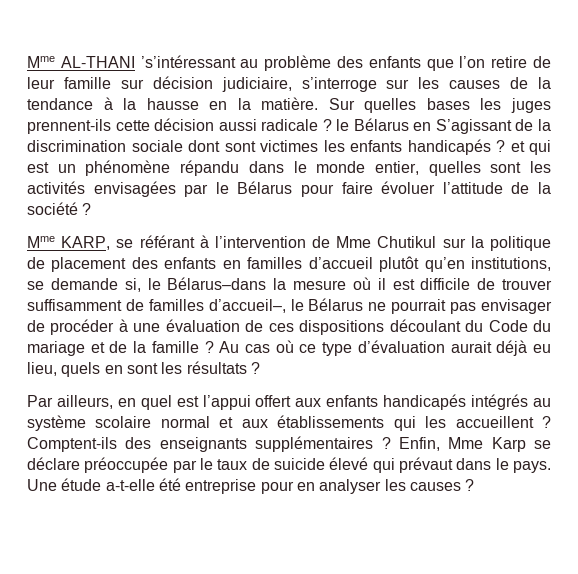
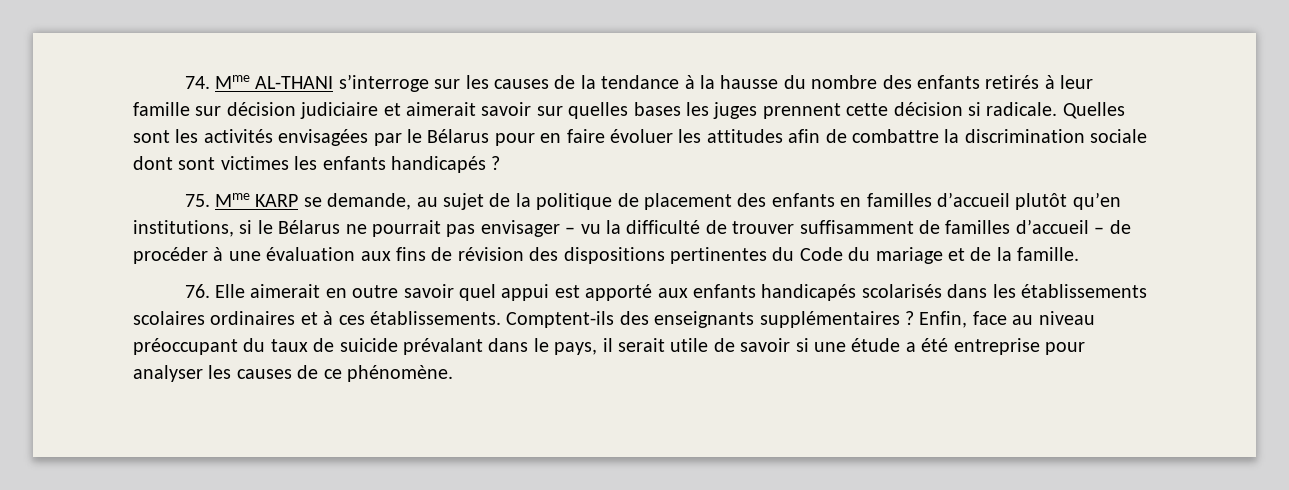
(27, 62) none -> [184,76,210,89] 74.
[140,55,552,71] [27,76,292,92] ’s’intéressant au problème des enfants que l’on retire de leur famille sur décision judiciaire, -> (334, 82) none
[209,97,355,110] en la matière. Sur -> [783,75,1094,89] [133,102,563,119] du nombre des enfants retirés à leur famille sur décision judiciaire et aimerait savoir sur
[27,119,111,134] prennent-ils -> [762,103,841,119] prennent
[218,118,534,134] aussi radicale ? le Bélarus en S’agissant de -> [967,102,1125,119] [133,129,939,146] si radicale. Quelles sont les activités envisagées par le Bélarus pour en faire évoluer les attitudes afin de combattre
[510,140,551,155] [27,160,551,176] [27,181,552,197] [27,202,92,215] [27,235,466,250] et qui est un phénomène répandu dans le monde entier, quelles sont les activités envisagées par le Bélarus pour faire évoluer l’attitude de la société ? // Mme KARP, se référant à l’intervention de Mme Chutikul sur -> [184,193,511,210] // 75. Mme KARP se demande, au sujet de
[27,277,552,292] [27,299,286,313] se demande si, le Bélarus–dans la mesure où il est difficile de trouver suffisamment de familles d’accueil–, -> [239,220,253,234] si
(553, 306) none -> [565,219,1105,234] – vu la difficulté de trouver suffisamment de familles d’accueil –
[245,319,461,335] de ces dispositions découlant -> [360,247,767,264] aux fins de révision des dispositions pertinentes
[151,340,551,356] [27,361,260,377] [27,394,552,410] [27,415,552,431] famille ? Au cas où ce type d’évaluation aurait déjà eu lieu, quels en sont les résultats ? // Par ailleurs, en quel est l’appui offert aux enfants handicapés intégrés au système scolaire normal et aux établissements qui les accueillent ? -> [1017,247,1080,261] [184,284,1147,301] [133,311,501,325] famille. // 76. Elle aimerait en outre savoir quel appui est apporté aux enfants handicapés scolarisés dans les établissements scolaires ordinaires et à ces établissements.
[448,437,551,452] [27,457,551,473] [27,478,155,491] Mme Karp se déclare préoccupée par le taux de suicide élevé qui prévaut dans le pays. Une étude a-t-elle -> [972,311,1095,325] [133,338,916,355] face au niveau préoccupant du taux de suicide prévalant dans le pays, il serait utile de savoir si une étude a
[296,482,315,491] en -> (1085, 348) none
[465,479,475,491] ? -> [297,365,453,382] de ce phénomène.

